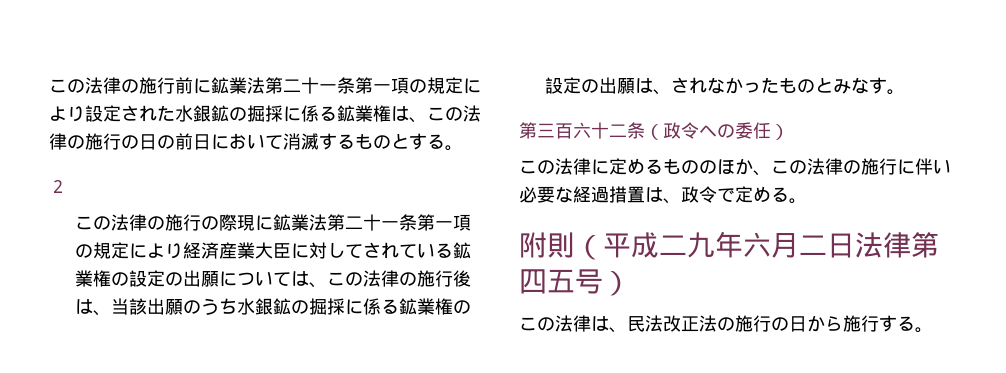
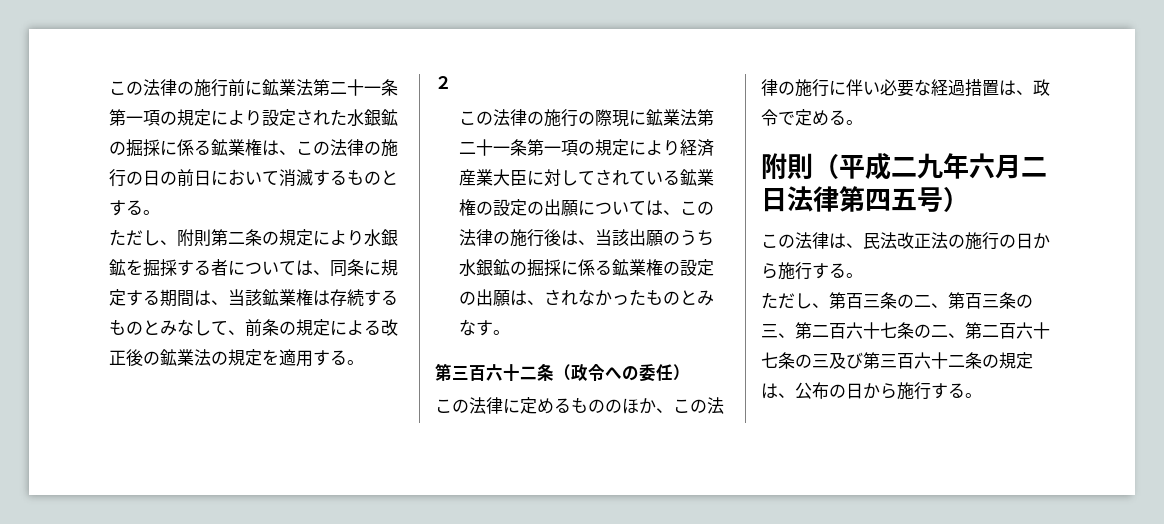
(463, 148) none -> [109,229,398,247] [109,259,398,277] [109,289,398,307] [109,319,398,337] [109,349,364,367] // ただし、附則第二条の規定により水銀鉱を掘採する者については、同条に規定する期間は、当該鉱業権は存続するものとみなして、前条の規定による改正後の鉱業法の規定を適用する。
(933, 330) none -> [761,292,1033,309] [761,322,1050,339] [761,352,1033,369] [761,382,982,400] // ただし、第百三条の二、第百三条の三、第二百六十七条の二、第二百六十七条の三及び第三百六十二条の規定は、公布の日から施行する。

